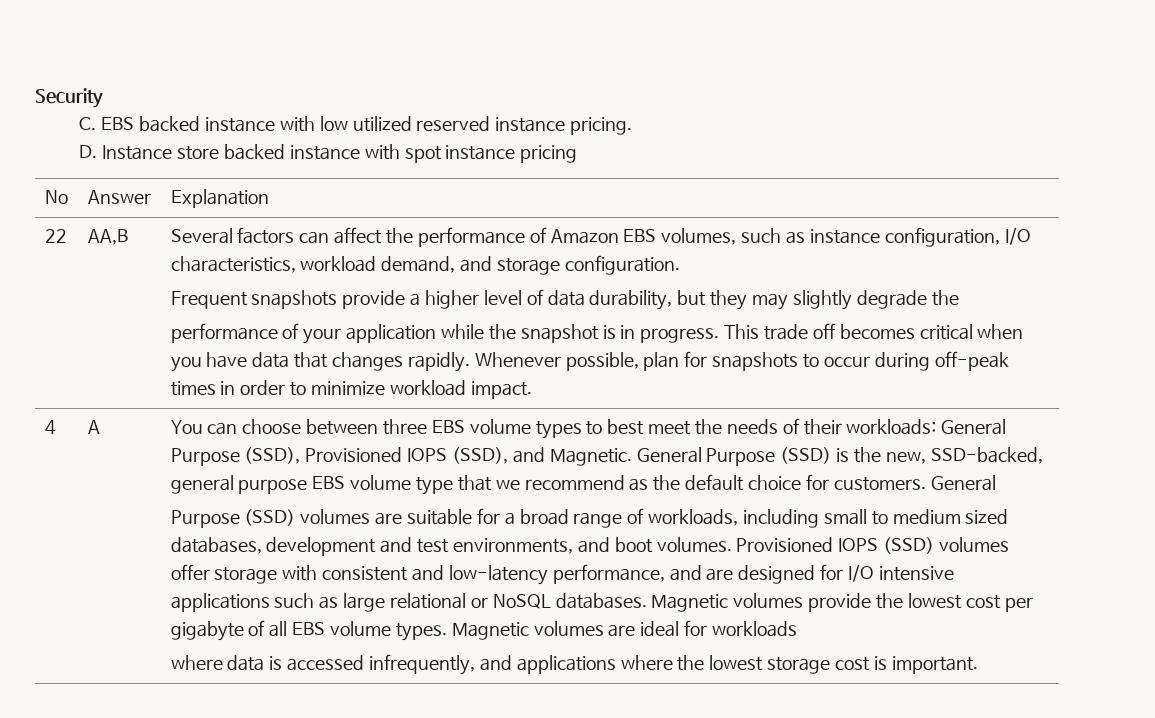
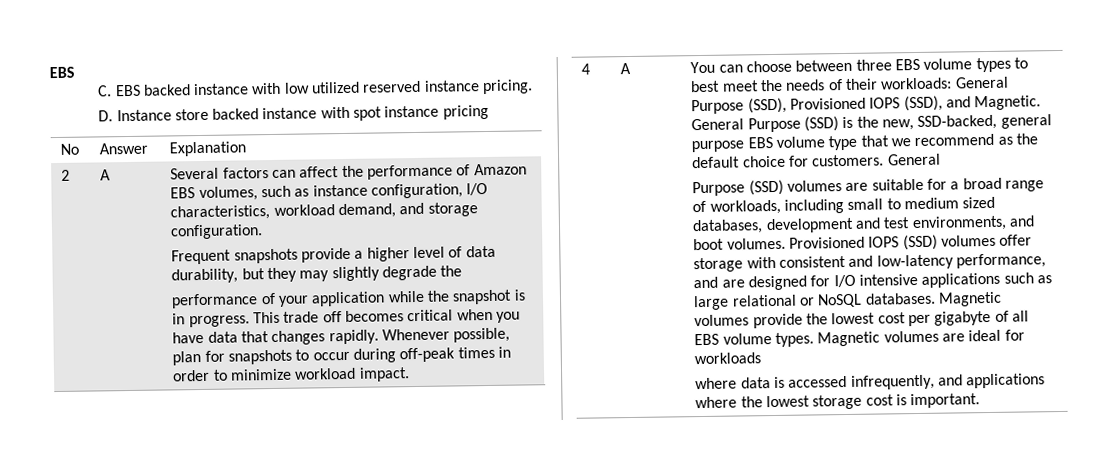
[35,88,103,108] Security -> [49,66,75,79] EBS
[44,229,67,243] [87,229,128,245] 22 | AA,B -> [61,169,71,181] [100,169,112,181] 2 | A

